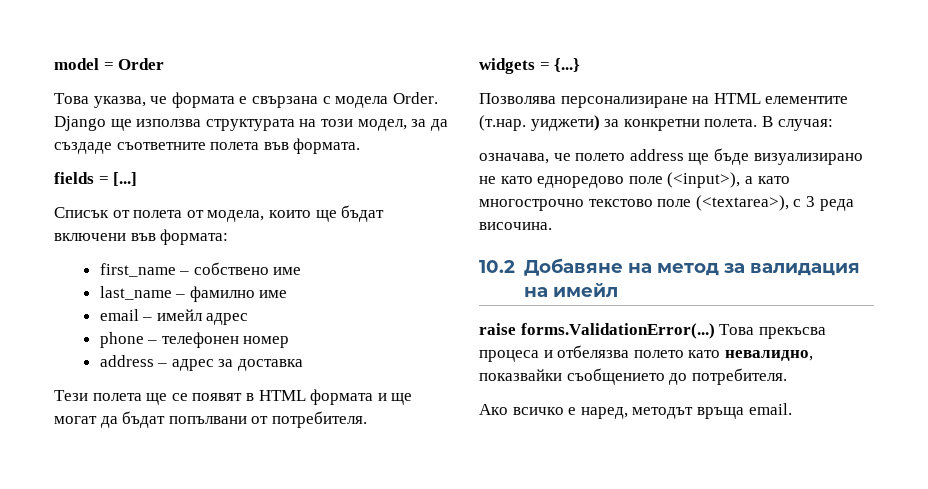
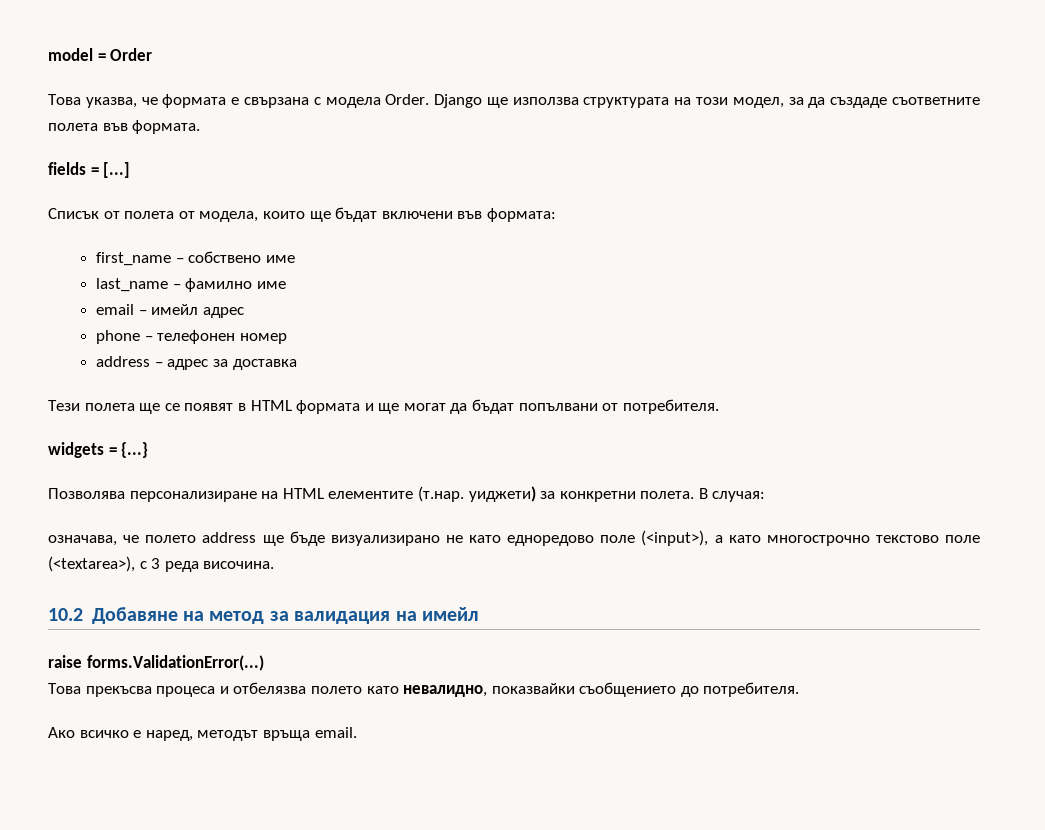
(715, 331) none -> (264, 663) //

